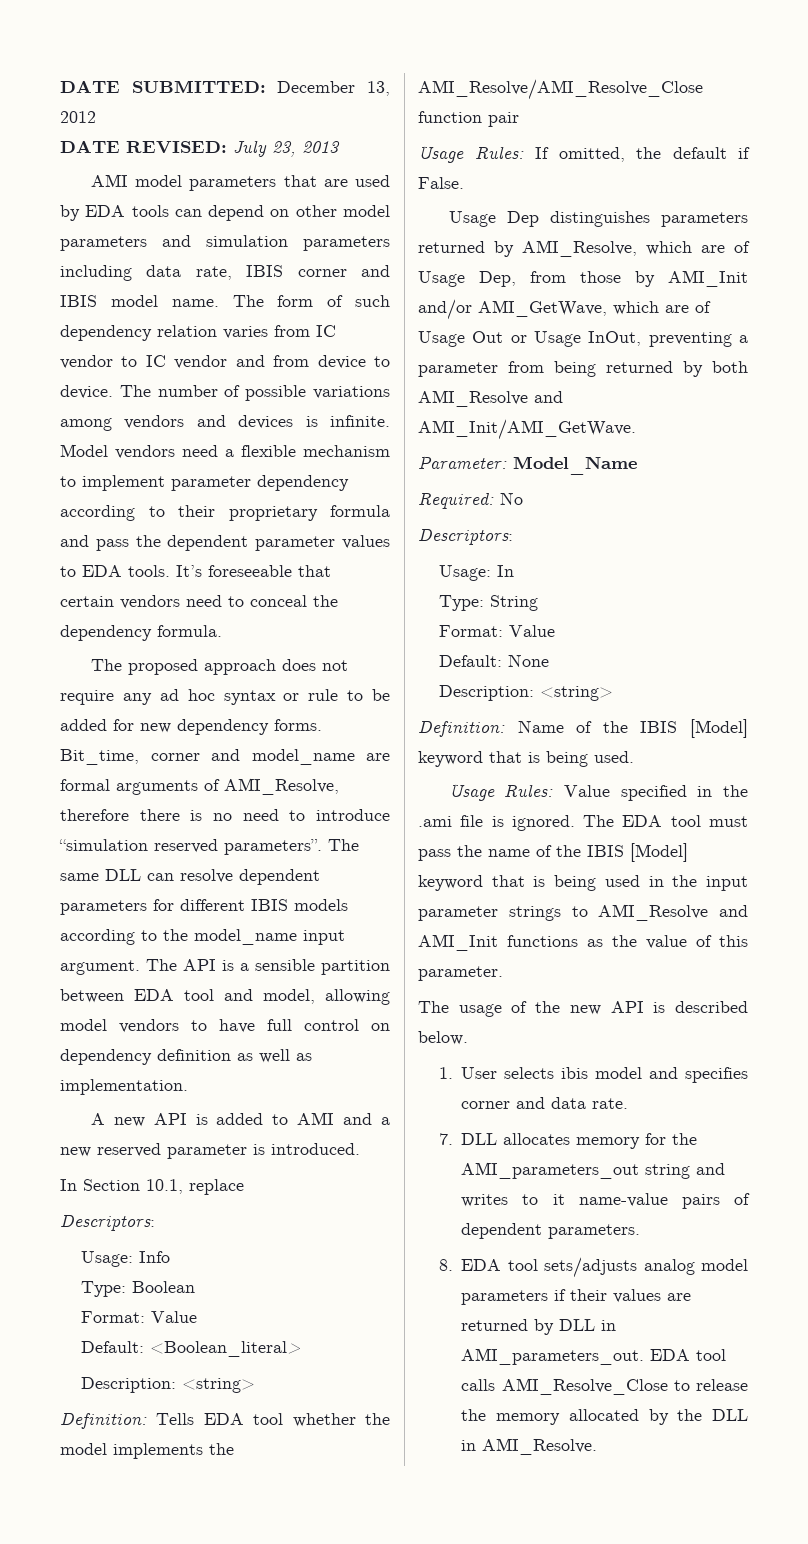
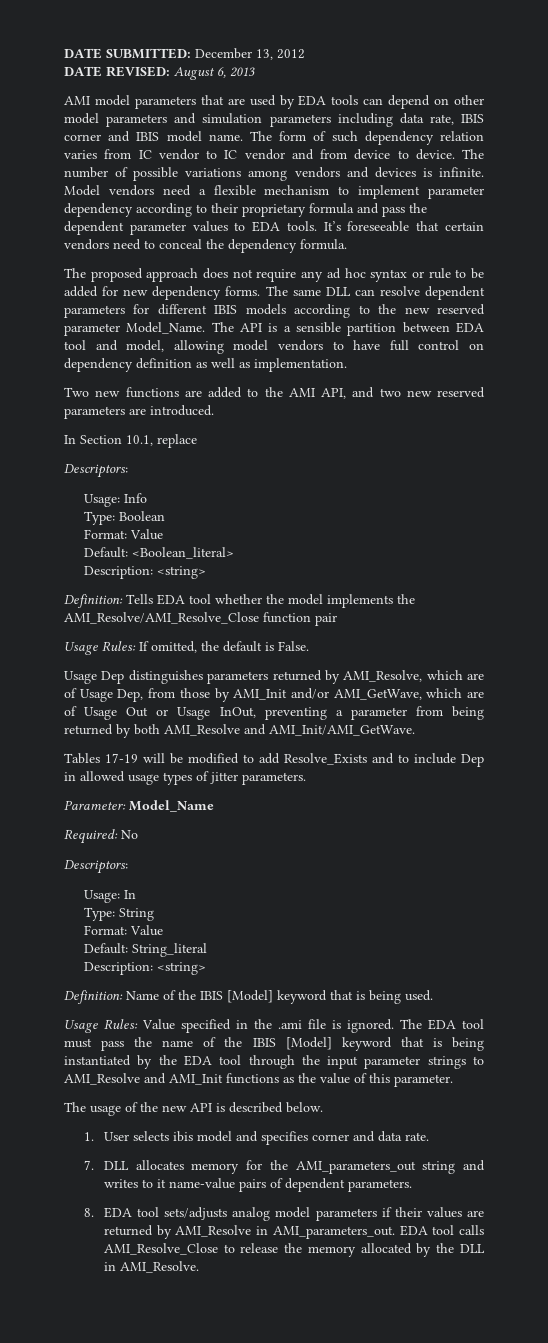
[233,140,296,157] July 23, -> [174,67,226,80] August 6,
[60,749,390,765] [60,778,339,795] [60,809,390,821] [59,839,322,855] Bit_time, corner and model_name are formal arguments of AMI_Resolve, therefore there is no need to introduce “simulation reserved parameters”. -> (261, 291) none
[194,929,345,945] [60,960,140,975] model_name input argument. -> [404,304,486,315] [64,322,206,336] new reserved parameter Model_Name.
[90,1112,390,1127] [60,1143,265,1159] A new API is added to AMI and a new reserved parameter is -> [64,387,485,399] [64,406,146,419] Two new functions are added to the AMI API, and two new reserved parameters are
[738,147,750,159] if -> [265,642,274,651] is
(636, 429) none -> [64,753,484,767] [64,771,306,785] // Tables 17-19 will be modified to add Resolve_Exists and to include Dep in allowed usage types of jitter parameters.
[438,654,549,667] Default: None -> [83,943,207,957] Default: String_literal
[604,875,664,887] used in -> [64,1055,295,1069] instantiated by the EDA tool through
[559,1319,596,1331] DLL -> [175,1225,252,1237] AMI_Resolve

